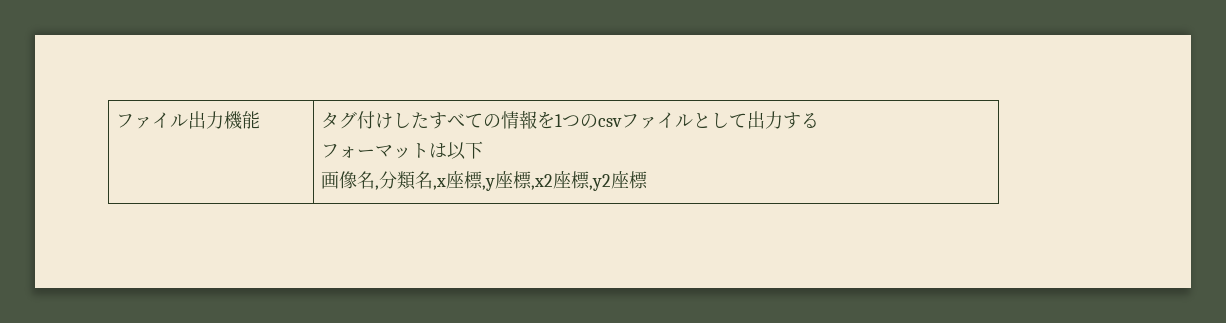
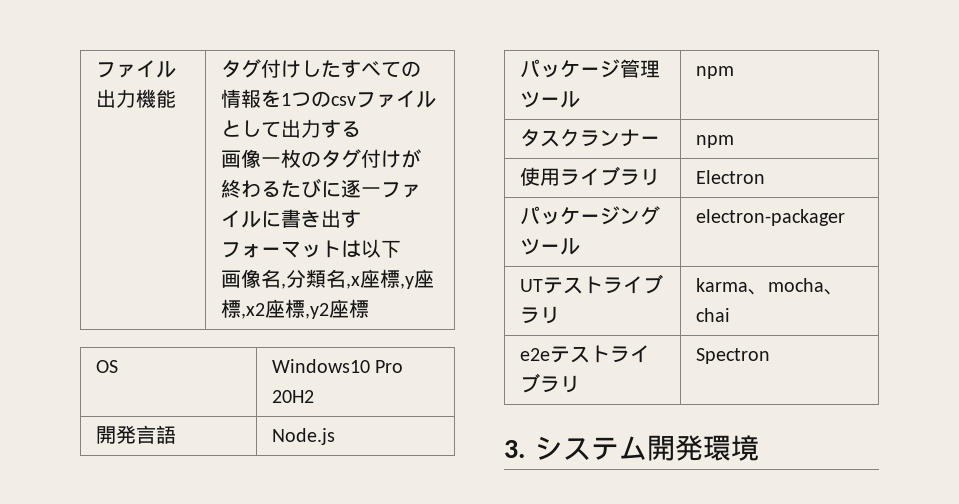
(820, 120) none -> [220,149,421,168] [220,178,421,198] [220,209,361,228] // 画像一枚のタグ付けが終わるたびに逐一ファイルに書き出す
(649, 180) none -> [95,360,118,373] [271,359,403,373] [271,390,314,403] [95,425,176,444] [271,428,335,445] [519,59,660,78] [519,91,580,108] [695,66,734,79] [519,129,660,147] [695,135,734,148] [519,166,660,186] [695,170,765,184] [519,206,660,225] [519,238,580,255] [695,209,845,226] [519,274,663,294] [519,306,560,324] [695,278,844,295] [695,308,730,322] [519,345,650,363] [519,373,580,393] [695,348,770,364] [504,435,759,461] // OS | Windows10 Pro 20H2 // 開発言語 | Node.js // パッケージ管理ツール | npm // タスクランナー | npm // 使用ライブラリ | Electron // パッケージングツール | electron-packager // UTテストライブラリ | karma、mocha、chai // e2eテストライブラリ | Spectron // 3.システム開発環境

